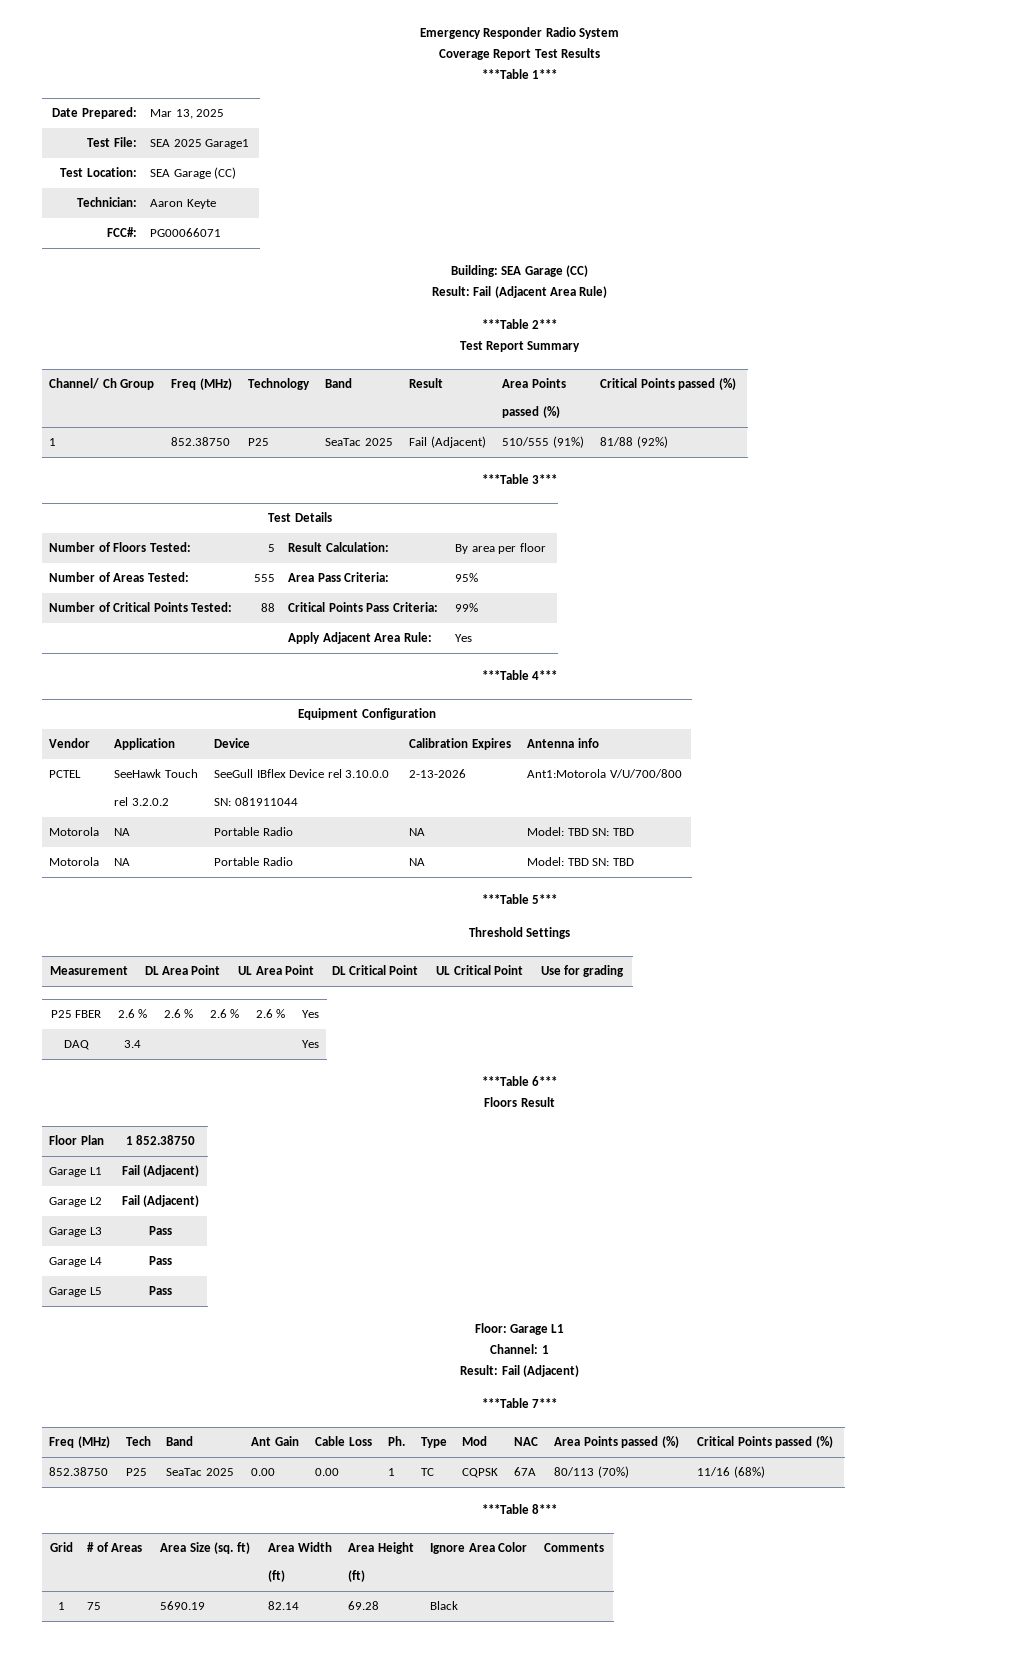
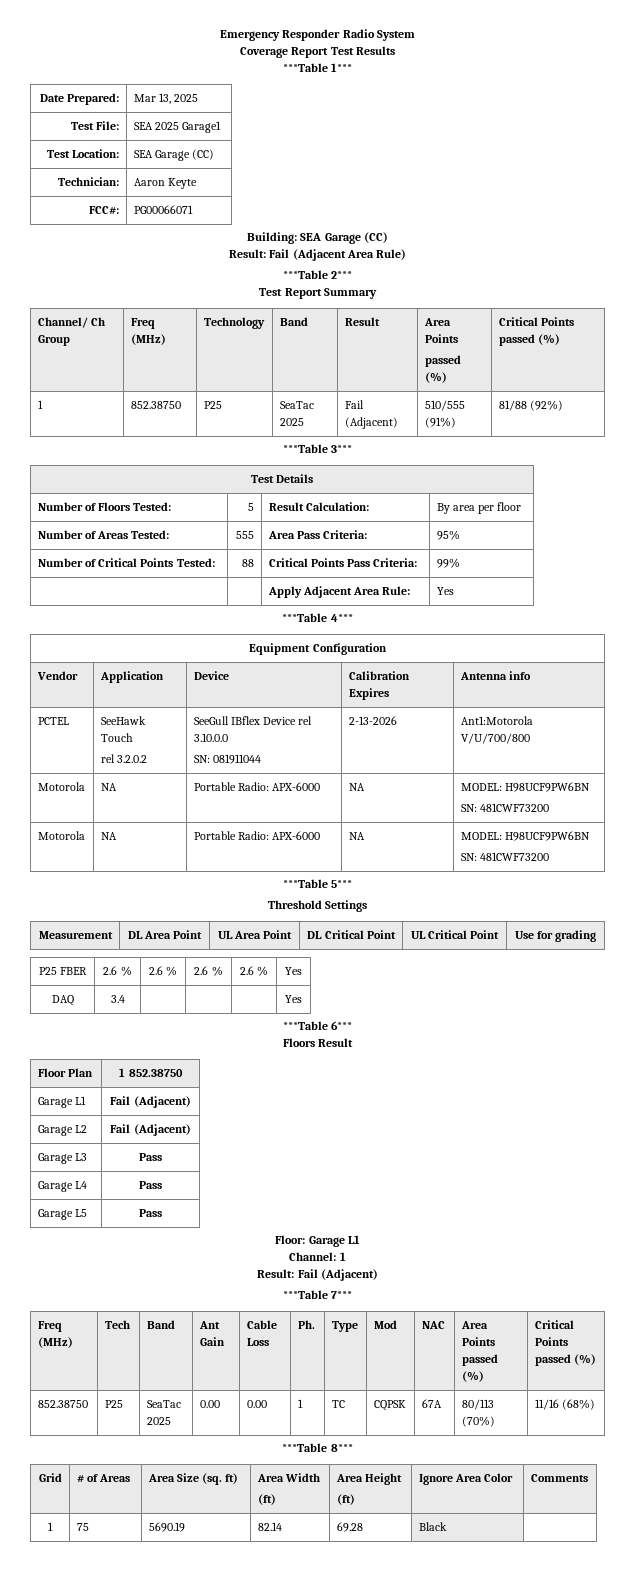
[262,827,293,836] [409,828,426,836] [527,827,634,836] [49,857,100,866] [114,858,131,866] [214,857,293,866] [409,858,426,866] [527,857,634,866] Radio | NA | Model: TBD SN: TBD // Motorola | NA | Portable Radio | NA | Model: TBD SN: TBD -> [237,782,321,791] [348,783,365,791] [460,782,590,792] [460,803,549,812] [37,831,85,840] [100,832,117,840] [193,831,321,840] [348,832,365,840] [460,831,590,841] [460,852,549,861] Radio: APX-6000 | NA | MODEL: H98UCF9PW6BN // SN: 481CWF73200 // Motorola | NA | Portable Radio: APX-6000 | NA | MODEL: H98UCF9PW6BN // SN: 481CWF73200

